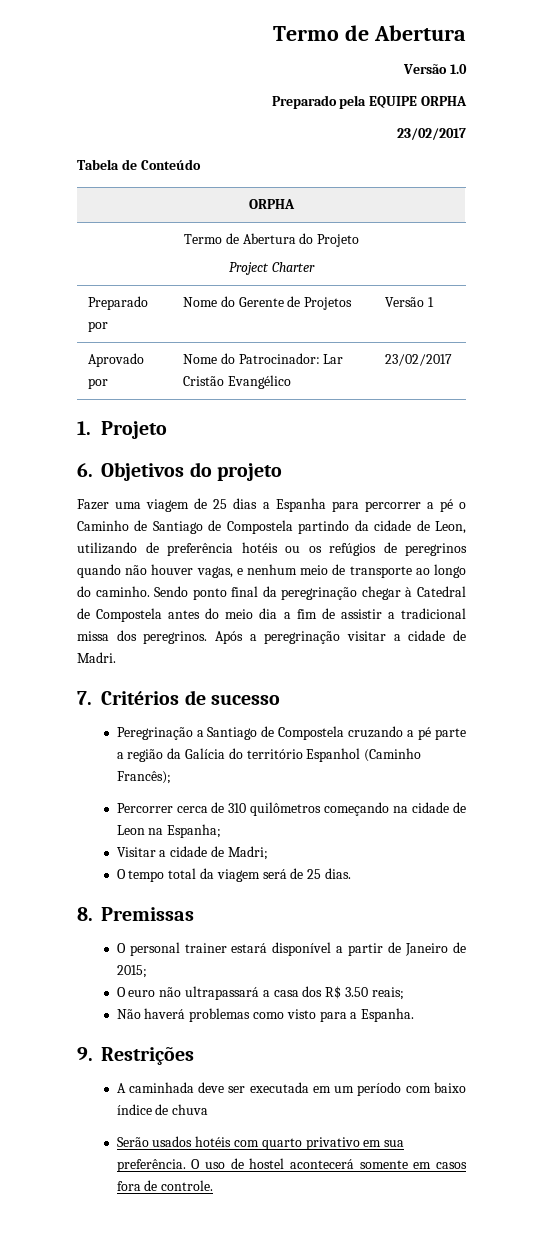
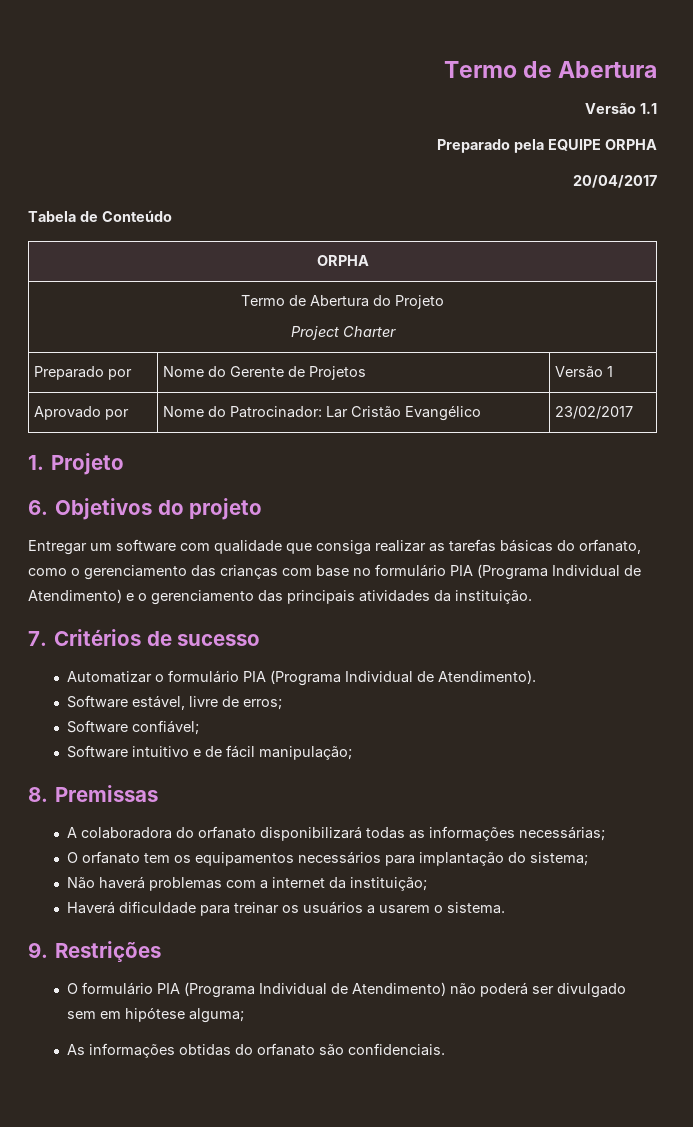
[450,64,467,74] 1.0 -> [640,103,657,114] 1.1
[397,128,466,140] 23/02/2017 -> [573,175,657,188] 20/04/2017
[77,498,466,512] [77,520,467,534] [77,542,467,556] [77,564,466,578] [77,586,466,600] [77,608,466,622] [77,630,467,644] [77,652,116,663] [77,690,280,705] [116,726,466,740] [116,748,422,762] [116,771,171,784] [116,802,466,816] [116,824,222,838] [116,846,268,860] [116,868,351,882] [77,907,195,921] [116,942,466,956] [116,965,147,978] [116,986,404,1000] [116,1008,415,1022] [77,1047,195,1065] [116,1082,466,1096] [116,1104,209,1115] [116,1136,405,1150] [116,1158,467,1172] [116,1180,214,1191] Fazer uma viagem de 25 dias a Espanha para percorrer a pé o Caminho de Santiago de Compostela partindo da cidade de Leon, utilizando de preferência hotéis ou os refúgios de peregrinos quando não houver vagas, e nenhum meio de transporte ao longo do caminho. Sendo ponto final da peregrinação chegar à Catedral de Compostela antes do meio dia a fim de assistir a tradicional missa dos peregrinos. Após a peregrinação visitar a cidade de Madri. // 7. Critérios de sucesso // Peregrinação a Santiago de Compostela cruzando a pé parte a região da Galícia do território Espanhol (Caminho Francês); // Percorrer cerca de 310 quilômetros começando na cidade de Leon na Espanha; // Visitar a cidade de Madri; // O tempo total da viagem será de 25 dias. // 8. Premissas // O personal trainer estará disponível a partir de Janeiro de 2015; // O euro não ultrapassará a casa dos R$ 3.50 reais; // Não haverá problemas como visto para a Espanha. // 9. Restrições // A caminhada deve ser executada em um período com baixo índice de chuva // Serão usados hotéis com quarto privativo em sua preferência. O uso de hostel acontecerá somente em casos fora de controle. -> [28,539,641,555] [28,564,641,580] [28,589,532,605] [28,629,261,646] [67,670,537,686] [67,695,283,710] [67,720,200,735] [67,745,353,760] [28,785,159,802] [67,826,606,841] [67,851,589,866] [67,876,428,891] [67,901,506,916] [28,941,162,962] [67,982,627,998] [67,1007,245,1023] [67,1043,446,1058] Entregar um software com qualidade que consiga realizar as tarefas básicas do orfanato, como o gerenciamento das crianças com base no formulário PIA (Programa Individual de Atendimento) e o gerenciamento das principais atividades da instituição. // 7. Critérios de sucesso // Automatizar o formulário PIA (Programa Individual de Atendimento). // Software estável, livre de erros; // Software confiável; // Software intuitivo e de fácil manipulação; // 8. Premissas // A colaboradora do orfanato disponibilizará todas as informações necessárias; // O orfanato tem os equipamentos necessários para implantação do sistema; // Não haverá problemas com a internet da instituição; // Haverá dificuldade para treinar os usuários a usarem o sistema. // 9. Restrições // O formulário PIA (Programa Individual de Atendimento) não poderá ser divulgado sem em hipótese alguma; // As informações obtidas do orfanato são confidenciais.

